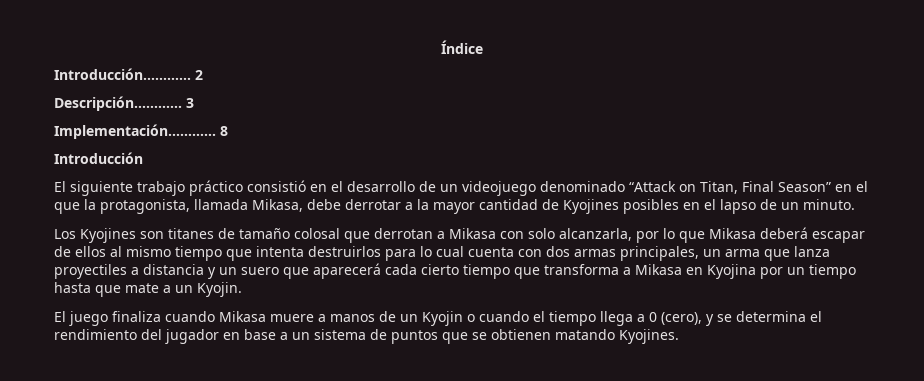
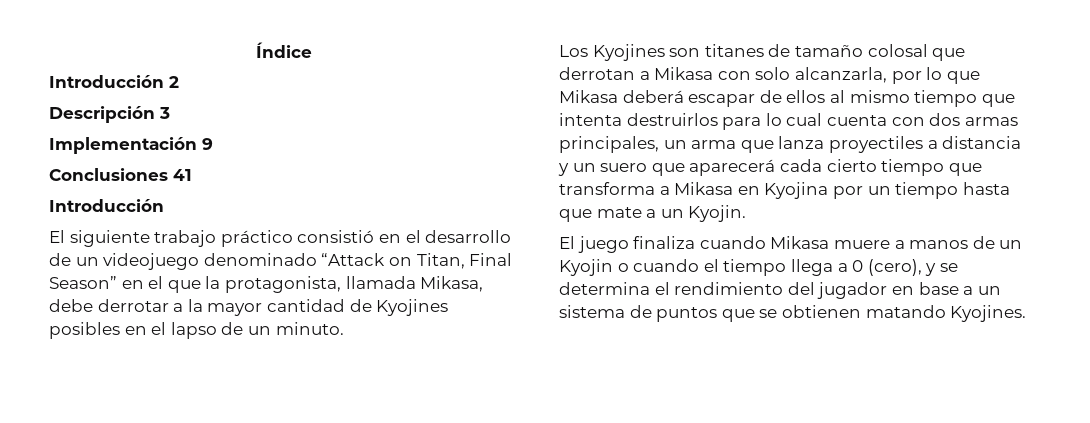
[54,68,191,80] Introducción………… -> [49,75,164,88] Introducción
[54,96,182,111] Descripción………… -> [49,106,155,123] Descripción
[54,124,228,139] Implementación………… 8 -> [49,137,213,154] [49,168,192,181] Implementación 9 // Conclusiones 41

